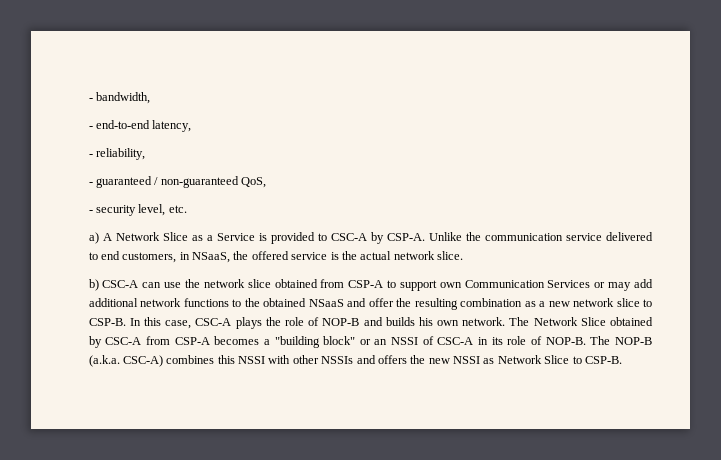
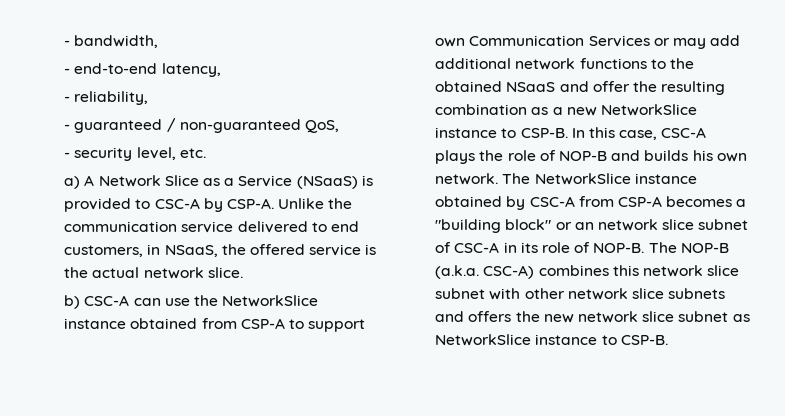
(255, 237) none -> [296,176,358,189] (NSaaS)
[203,279,271,288] network slice -> [222,295,319,307] [64,318,127,329] NetworkSlice instance
[573,298,640,307] network slice -> [600,104,697,116] [435,127,498,138] NetworkSlice instance
[533,317,606,326] Network Slice -> [534,173,697,185] NetworkSlice instance
[391,337,419,345] NSSI -> [597,219,749,231] network slice subnet
[238,355,570,364] NSSI with other NSSIs and offers the new NSSI as Network Slice -> [642,265,740,277] [435,288,726,300] [435,311,750,323] [435,334,598,346] network slice subnet with other network slice subnets and offers the new network slice subnet as NetworkSlice instance

